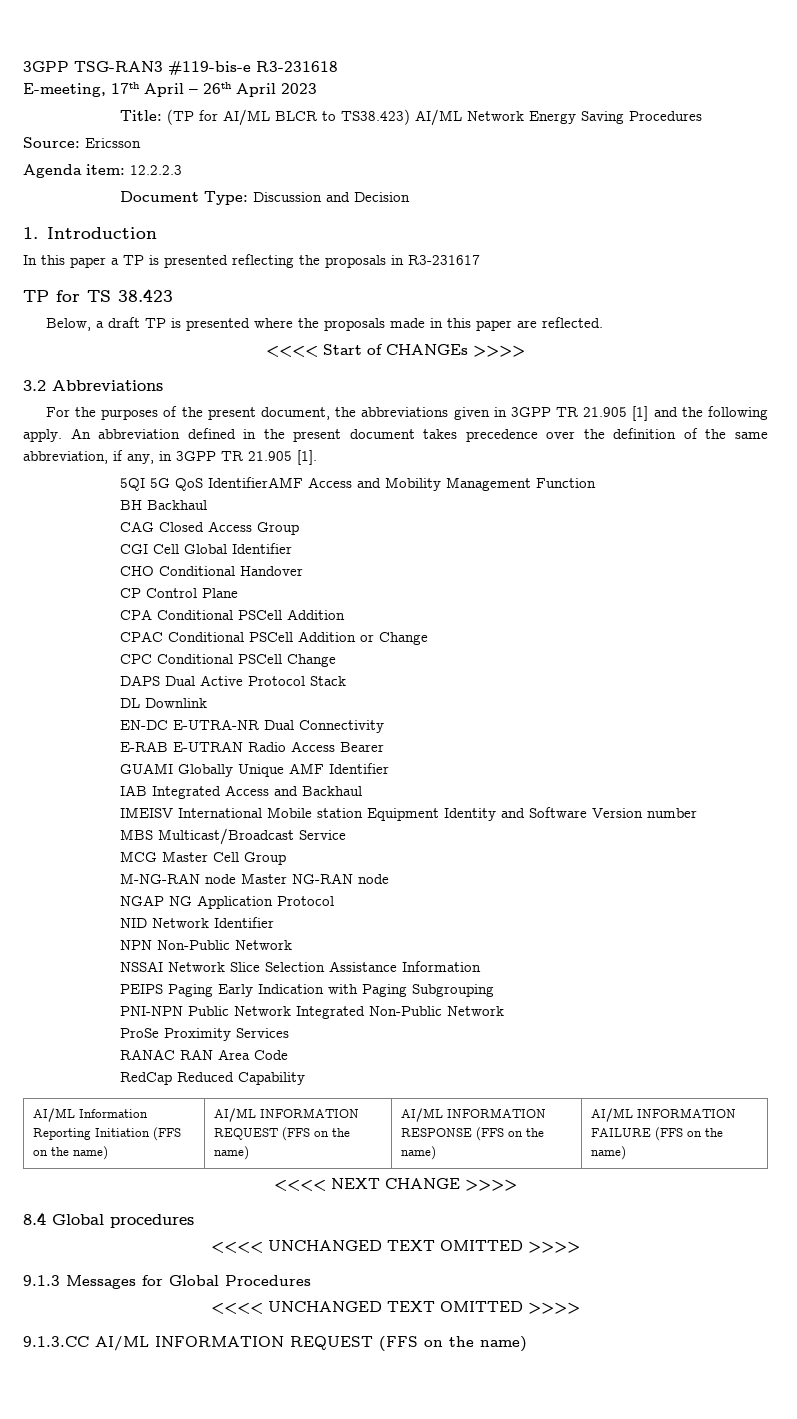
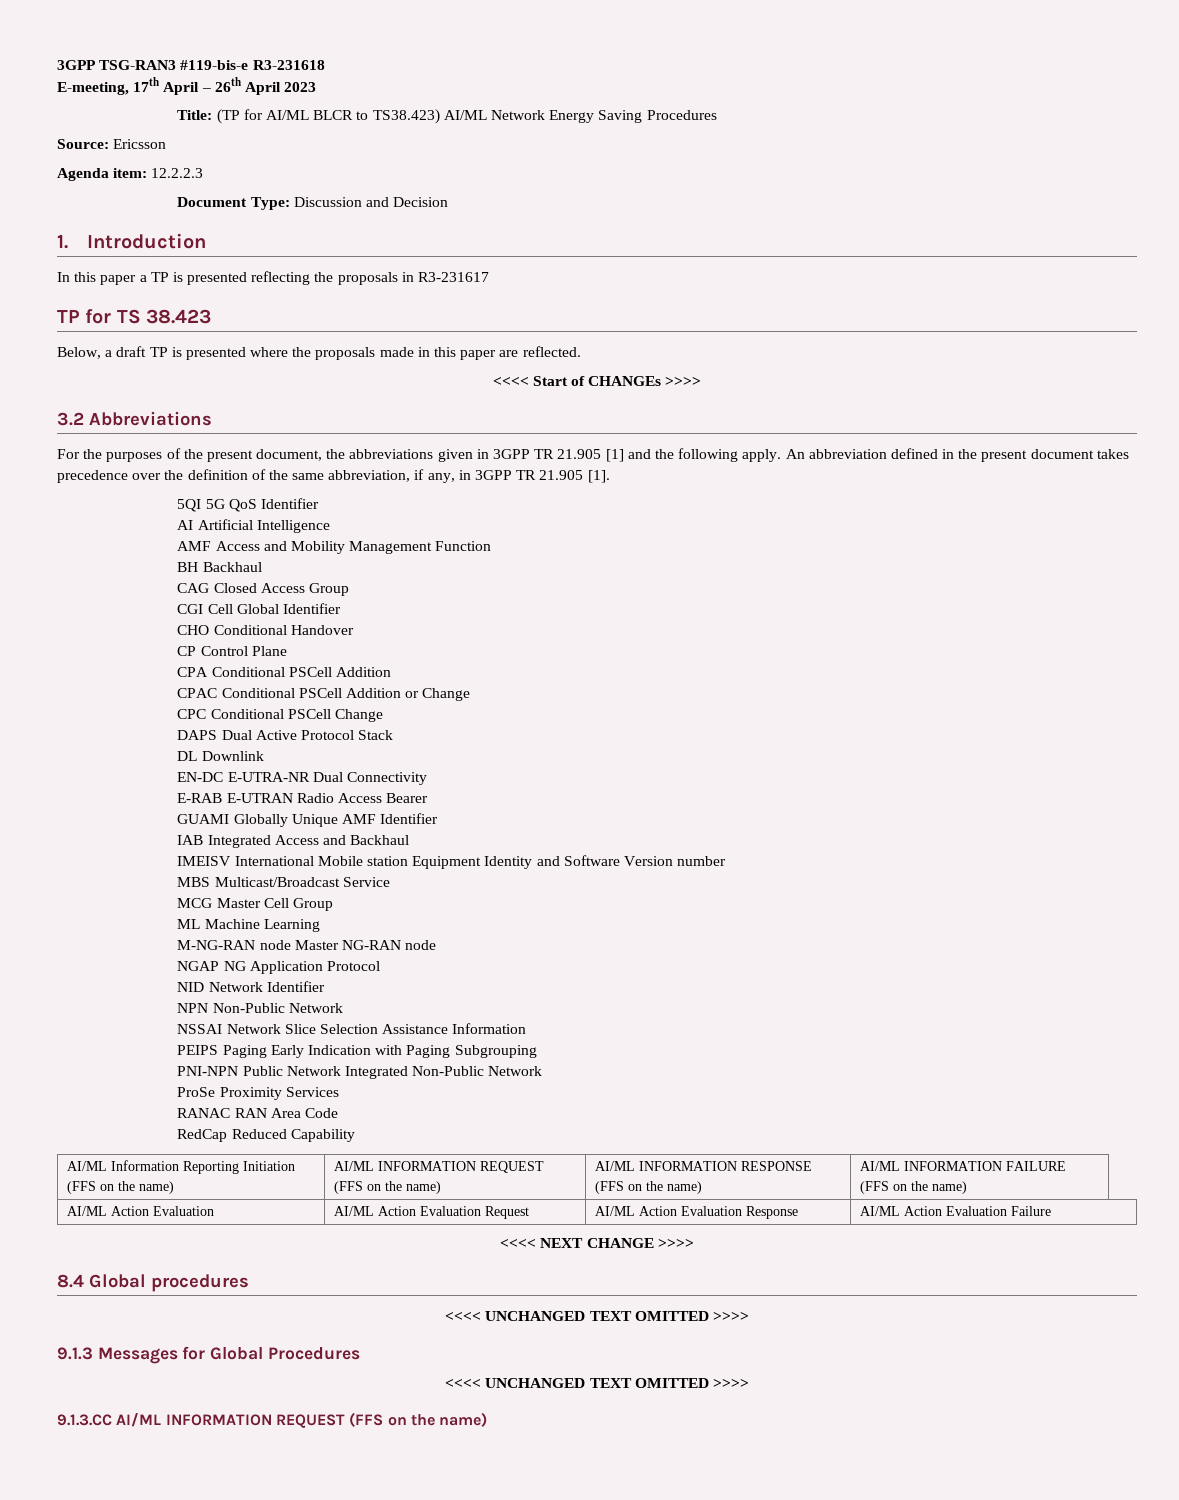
[207,477,303,488] IdentifierAMF -> [261,498,320,509] [177,519,330,533] [177,541,212,551] Identifier // AI Artificial Intelligence // AMF
(286, 858) none -> [177,919,320,932] // ML Machine Learning
(626, 1153) none -> [67,1206,215,1216] [334,1206,530,1219] [595,1206,799,1219] [860,1206,1052,1216] // AI/ML Action Evaluation | AI/ML Action Evaluation Request | AI/ML Action Evaluation Response | AI/ML Action Evaluation Failure

